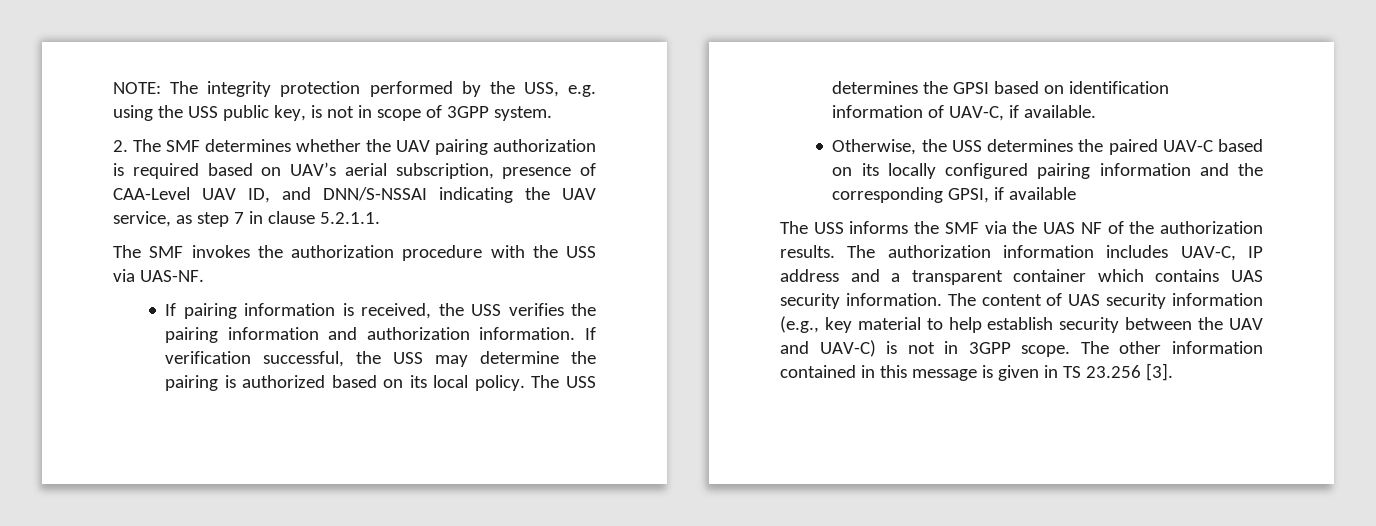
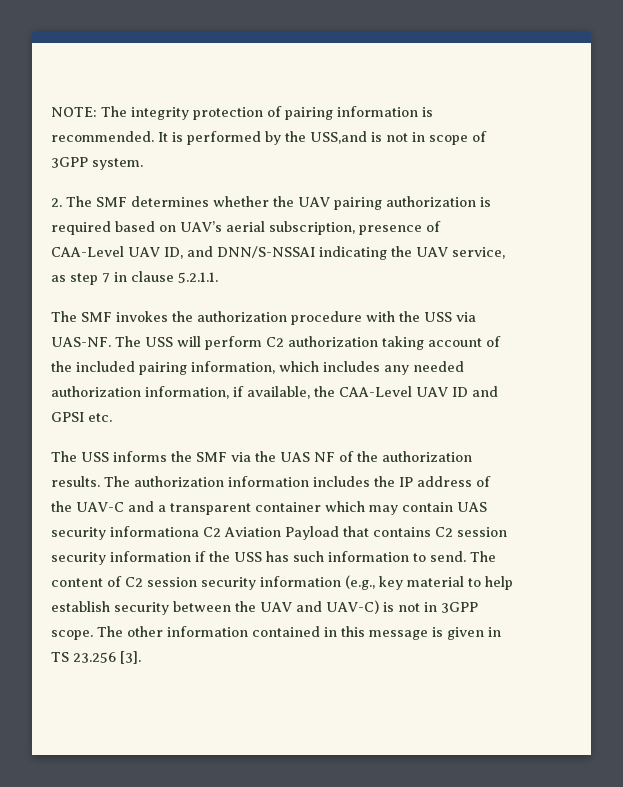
[369,81,596,97] [113,105,306,121] performed by the USS, e.g. using the USS public key, -> [267,106,433,120] [51,131,367,145] of pairing information is recommended. It is performed by the USS,and
[165,303,596,319] [165,327,596,343] [165,351,596,367] [165,375,596,391] [832,81,1170,94] [832,105,1097,121] [832,139,1263,155] [832,163,1263,179] [832,187,1077,203] // If pairing information is received, the USS verifies the pairing information and authorization information. If verification successful, the USS may determine the pairing is authorized based on its local policy. The USS determines the GPSI based on identification information of UAV-C, if available. // Otherwise, the USS determines the paired UAV-C based on its locally configured pairing information and the corresponding GPSI, if available -> [114,336,501,350] [51,361,464,375] [51,386,498,399] [51,412,112,422] The USS will perform C2 authorization taking account of the included pairing information, which includes any needed authorization information, if available, the CAA-Level UAV ID and GPSI etc.
[1180,246,1236,261] UAV-C, -> [374,476,395,487] the
(839, 275) none -> [476,476,491,487] [51,501,124,512] of the UAV-C
[1155,269,1263,282] [780,293,942,309] contains UAS security information. -> [369,502,487,515] [51,526,507,540] [51,551,466,565] may contain UAS security informationa C2 Aviation Payload that contains C2 session security information if the USS has such information to send.
[1068,294,1101,306] UAS -> [125,577,197,587] C2 session

